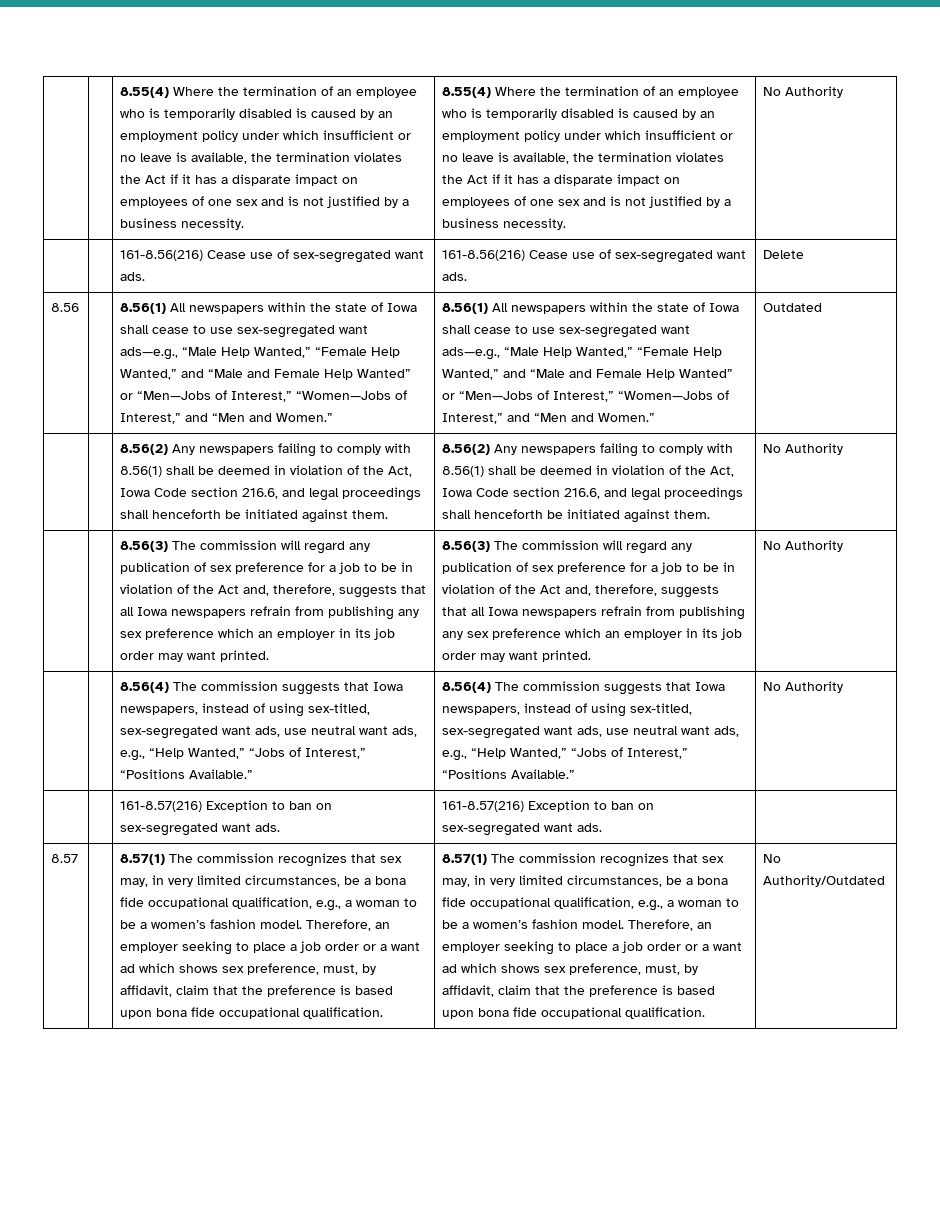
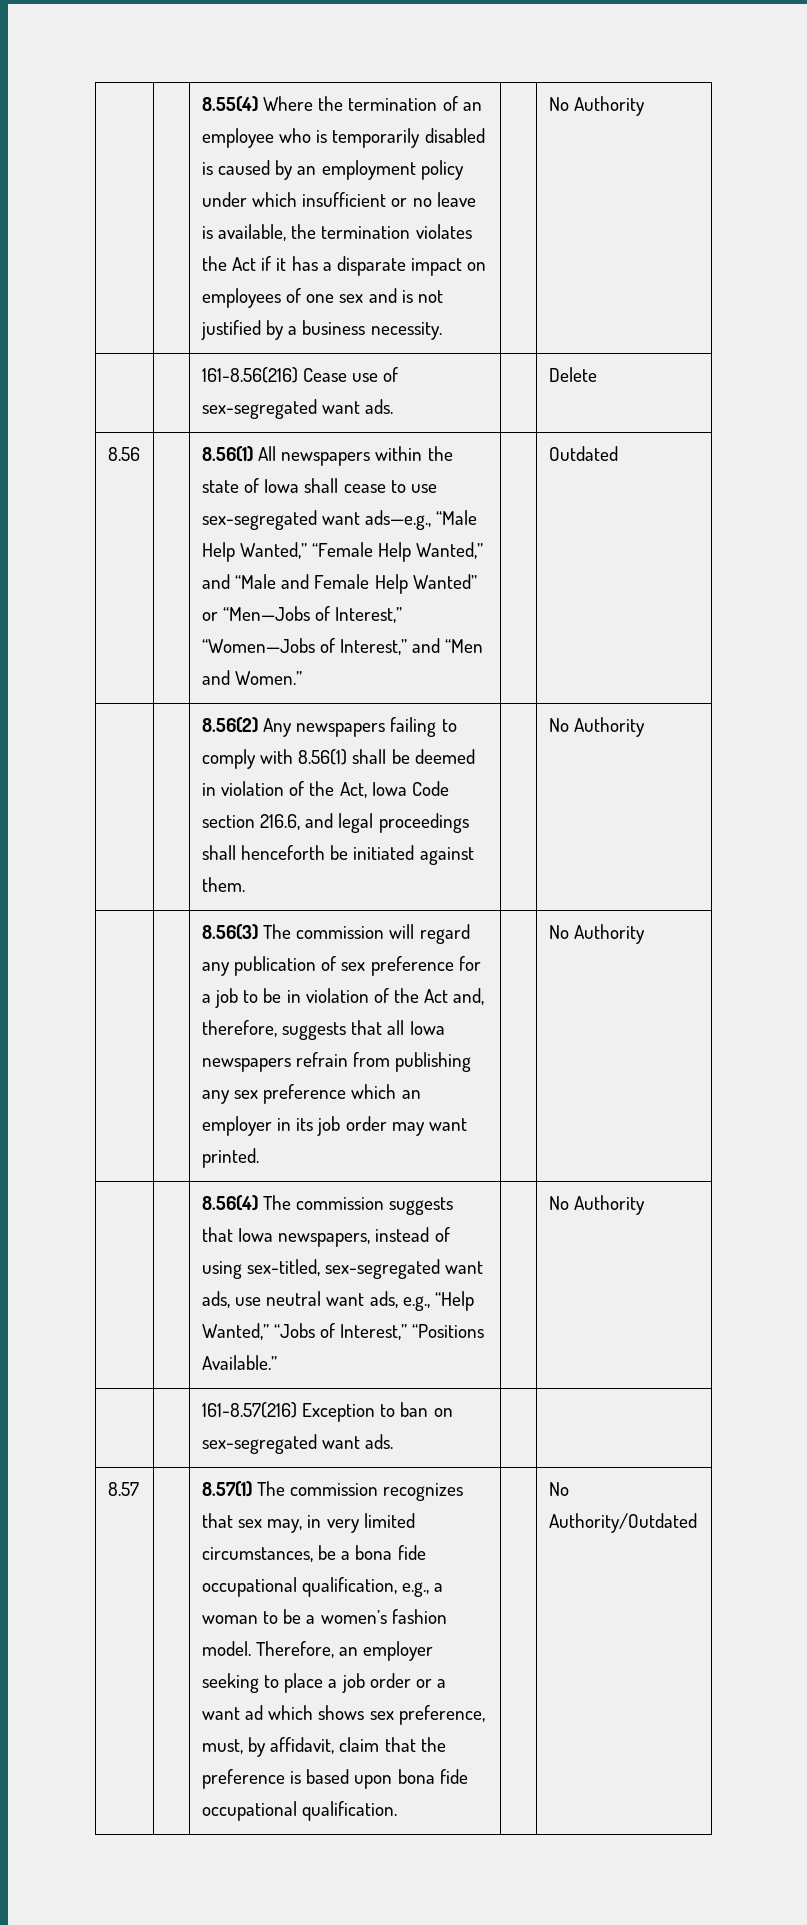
[442,86,740,98] [442,108,716,120] [442,130,734,142] [442,152,725,164] [442,174,681,186] [442,196,732,208] [442,218,567,230] 8.55(4) Where the termination of an employee who is temporarily disabled is caused by an employment policy under which insufficient or no leave is available, the termination violates the Act if it has a disparate impact on employees of one sex and is not justified by a business necessity. -> (442, 331) none
[442,249,747,263] [442,272,468,281] 161-8.56(216) Cease use of sex-segregated want ads. -> (394, 406) none
[442,302,740,314] [442,325,691,338] [442,347,723,360] [442,369,734,380] [442,390,730,402] [442,413,656,424] 8.56(1) All newspapers within the state of Iowa shall cease to use sex-segregated want ads—e.g., “Male Help Wanted,” “Female Help Wanted,” and “Male and Female Help Wanted” or “Men—Jobs of Interest,” “Women—Jobs of Interest,” and “Men and Women.” -> (303, 678) none
[442,443,734,457] [442,465,735,477] [442,487,744,501] [442,509,711,523] 8.56(2) Any newspapers failing to comply with 8.56(1) shall be deemed in violation of the Act, Iowa Code section 216.6, and legal proceedings shall henceforth be initiated against them. -> (245, 884) none
[442,540,693,554] [442,562,736,574] [442,584,720,598] [442,606,746,620] [442,628,743,640] [442,650,592,662] 8.56(3) The commission will regard any publication of sex preference for a job to be in violation of the Act and, therefore, suggests that all Iowa newspapers refrain from publishing any sex preference which an employer in its job order may want printed. -> (259, 1158) none
[442,681,726,695] [442,703,693,717] [442,726,740,739] [442,747,689,761] [442,769,576,779] 8.56(4) The commission suggests that Iowa newspapers, instead of using sex-titled, sex-segregated want ads, use neutral want ads, e.g., “Help Wanted,” “Jobs of Interest,” “Positions Available.” -> (277, 1362) none
[442,800,655,812] [442,823,603,836] 161-8.57(216) Exception to ban on sex-segregated want ads. -> (394, 1441) none
[442,853,725,867] [442,875,729,887] [442,897,740,911] [442,919,713,931] [442,941,743,955] [442,963,699,975] [442,985,716,997] [442,1007,706,1019] 8.57(1) The commission recognizes that sex may, in very limited circumstances, be a bona fide occupational qualification, e.g., a woman to be a women’s fashion model. Therefore, an employer seeking to place a job order or a want ad which shows sex preference, must, by affidavit, claim that the preference is based upon bona fide occupational qualification. -> (398, 1811) none

